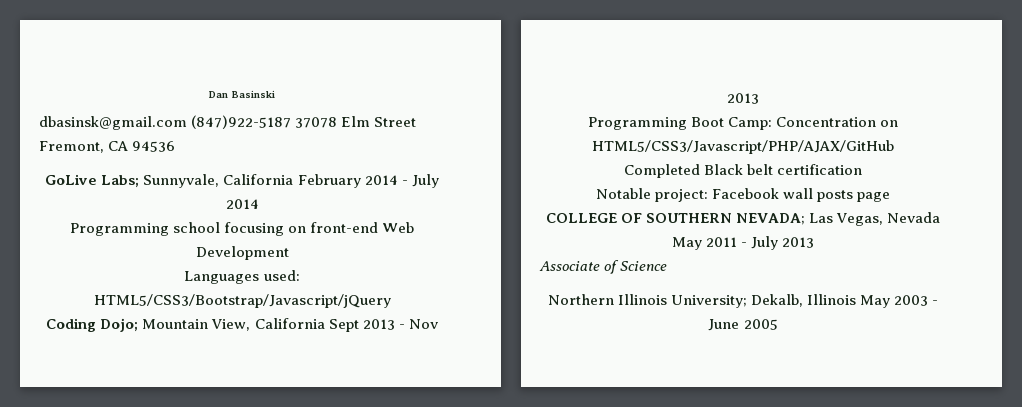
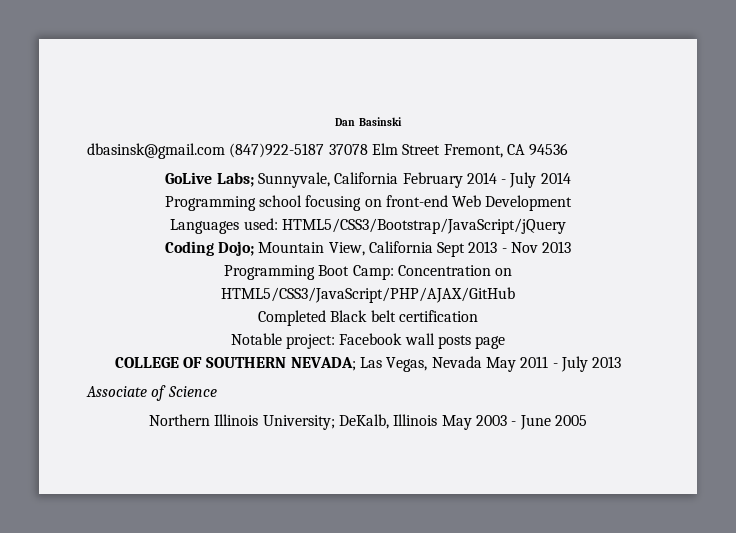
[93,294,391,308] HTML5/CSS3/Bootstrap/Javascript/jQuery -> [281,218,566,234] HTML5/CSS3/Bootstrap/JavaScript/jQuery
[592,140,894,154] HTML5/CSS3/Javascript/PHP/AJAX/GitHub -> [221,287,515,303] HTML5/CSS3/JavaScript/PHP/AJAX/GitHub
[750,294,803,307] Dekalb, -> [339,414,390,429] DeKalb,

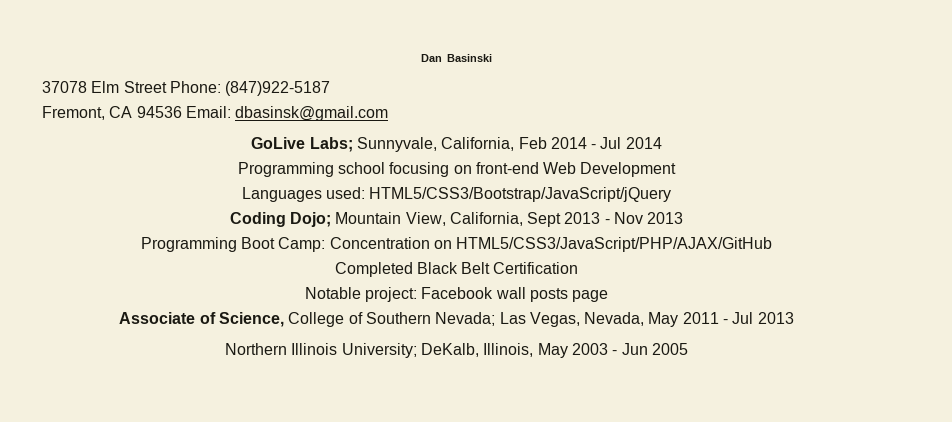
[87,143,325,159] dbasinsk@gmail.com (847)922-5187 -> (492, 58) none
(441, 149) none -> [169,81,331,96] Phone: (847)922-5187 //
(569, 149) none -> [185,106,389,121] Email: dbasinsk@gmail.com
[334,172,463,188] California February -> [441,137,547,151] California, Feb
[509,172,537,188] July -> [600,137,622,149] Jul
[368,241,433,253] California -> [449,212,523,226] California,
[370,310,478,322] belt certification -> [461,262,579,274] Belt Certification
[114,357,356,371] COLLEGE OF SOUTHERN NEVADA; -> [119,312,496,327] Associate of Science, College of Southern Nevada;
[431,356,482,368] Nevada -> [584,312,645,326] Nevada,
[560,356,622,372] [86,385,217,401] July 2013 // Associate of Science -> [732,312,794,324] Jul 2013
[393,414,438,426] Illinois -> [483,343,534,357] Illinois,
[519,415,551,430] June -> [621,343,648,355] Jun

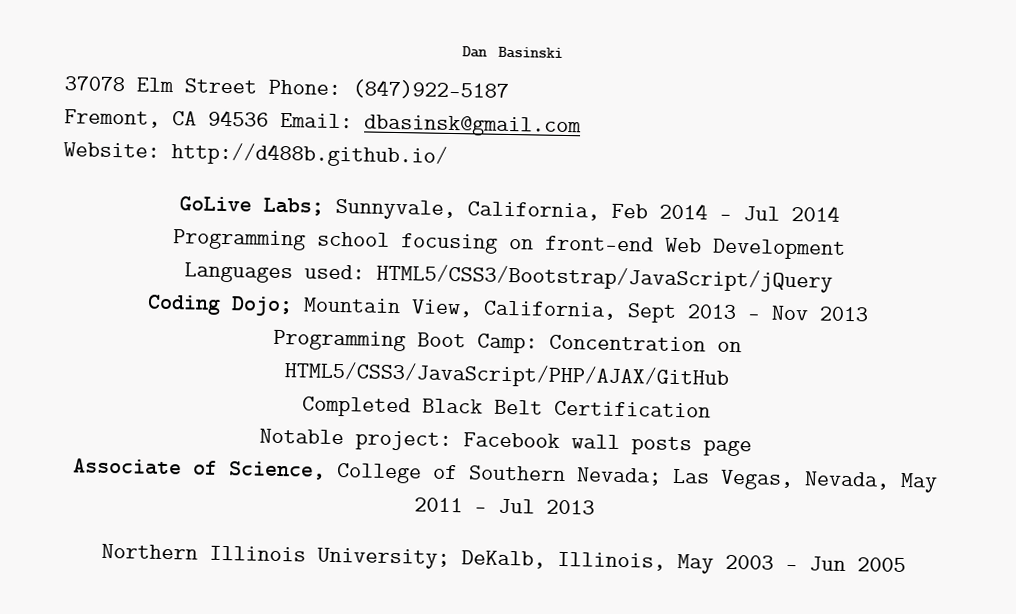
(389, 113) none -> [63,142,448,168] // Website: http://d488b.github.io/

